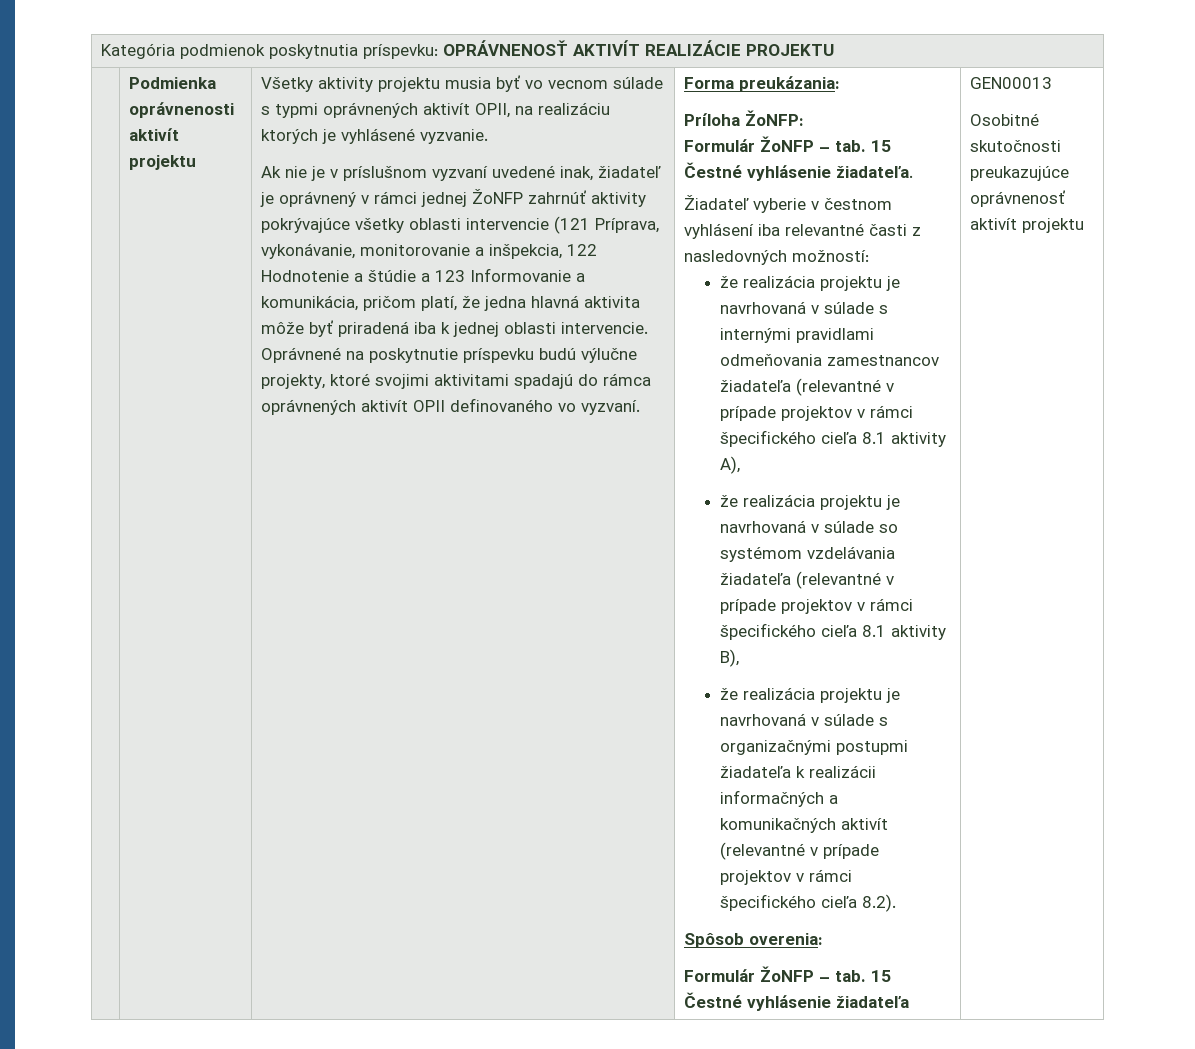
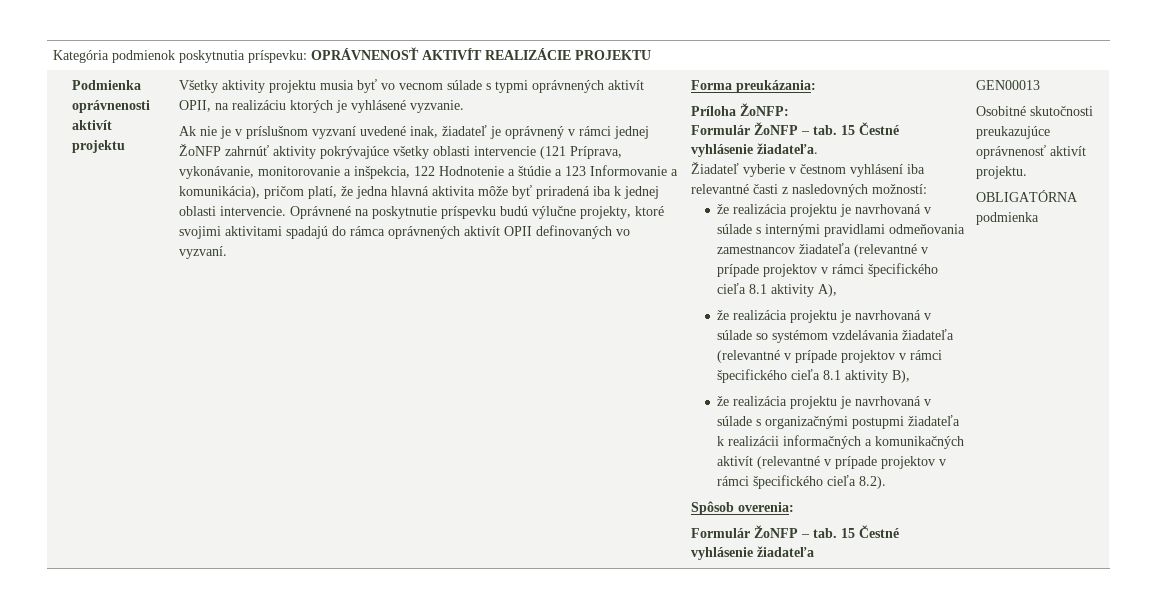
[261,295,359,311] komunikácia, -> [179,186,261,199] komunikácia),
[450,398,554,412] definovaného -> [536,225,613,239] definovaných
[1022,218,1085,233] projektu -> [976,166,1028,179] [976,190,1079,202] [976,212,1040,225] projektu. // OBLIGATÓRNA podmienka

